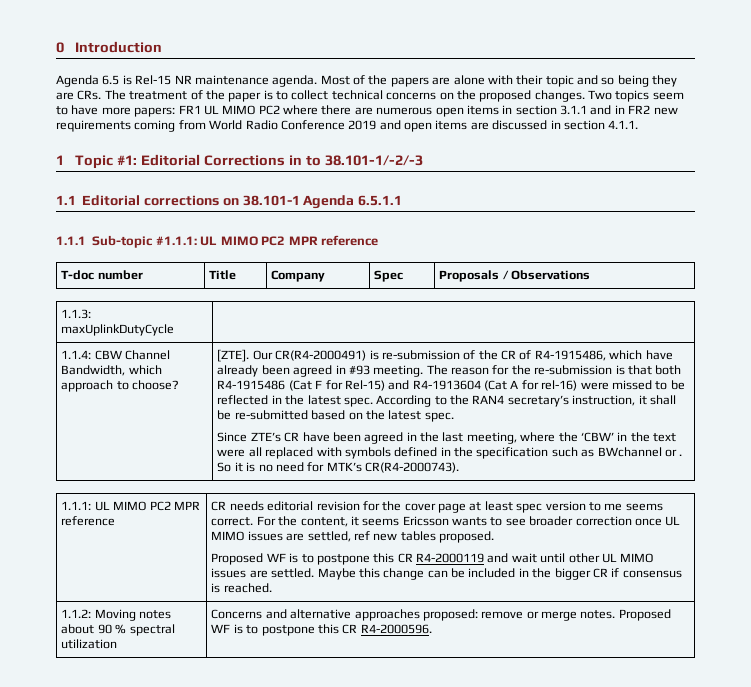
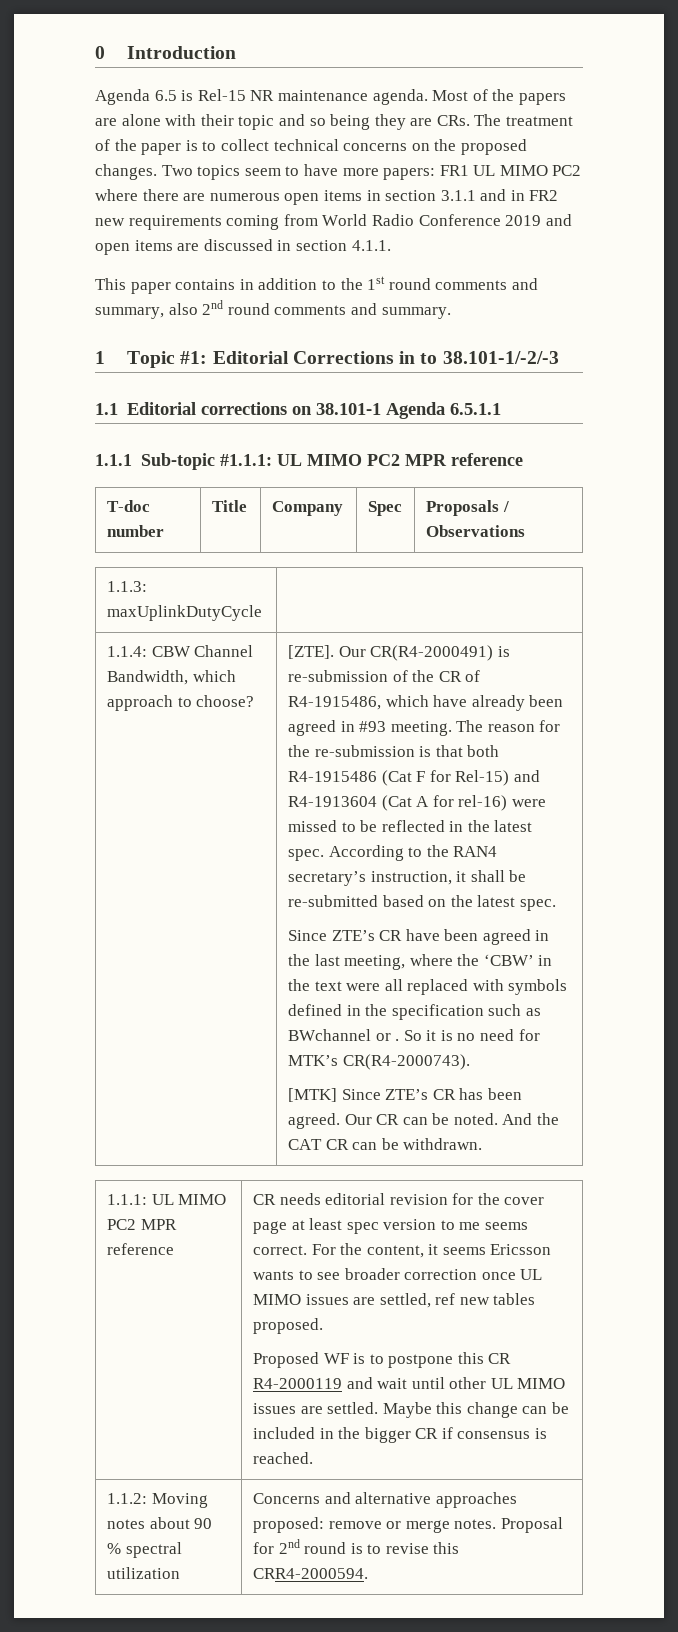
(639, 124) none -> [95,276,538,294] [95,300,451,319] // This paper contains in addition to the 1st round comments and summary, also 2nd round comments and summary.
(460, 467) none -> [287,1088,522,1102] [287,1113,560,1129] [287,1138,483,1150] // [MTK] Since ZTE’s CR has been agreed. Our CR can be noted. And the CAT CR can be withdrawn.
[618,609,671,621] [211,624,432,636] Proposed WF is to postpone this CR R4-2000596. -> [500,1517,563,1533] [252,1539,460,1554] [252,1568,368,1579] Proposal for 2nd round is to revise this CRR4-2000594.

